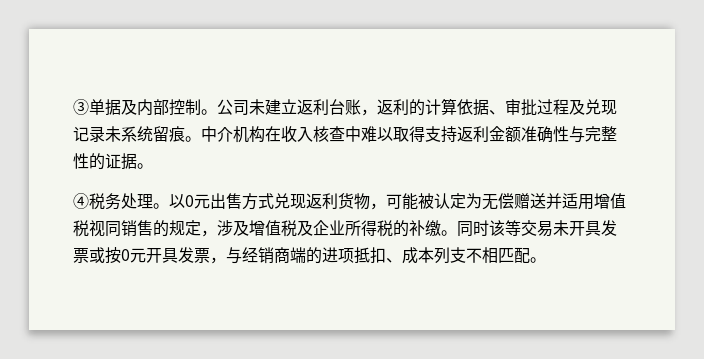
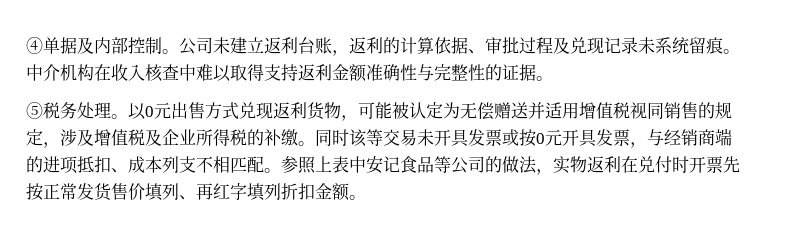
[73,99,89,115] ③ -> [26,37,43,54] ④
[73,193,89,209] ④ -> [26,102,43,119] ⑤
(546, 260) none -> [281,156,740,175] [26,183,366,201] 参照上表中安记食品等公司的做法，实物返利在兑付时开票先按正常发货售价填列、再红字填列折扣金额。

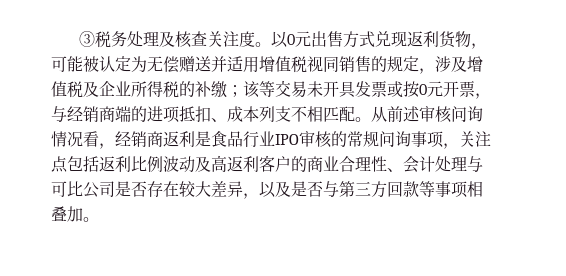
[26,37,740,56] [26,64,553,82] [26,102,111,119] ④单据及内部控制。公司未建立返利台账，返利的计算依据、审批过程及兑现记录未系统留痕。中介机构在收入核查中难以取得支持返利金额准确性与完整性的证据。 // ⑤税务处理 -> [78,31,255,48] ③税务处理及核查关注度
[298,129,349,146] 。同时 -> [227,85,243,97] ；
[579,129,613,147] 具发 -> (459, 89) none
[281,156,740,175] [26,183,350,201] 参照上表中安记食品等公司的做法，实物返利在兑付时开票先按正常发货售价填列、再红字填列折扣金额 -> [371,105,483,123] [51,130,491,149] [51,155,483,173] [51,181,483,199] [51,206,83,222] 从前述审核问询情况看，经销商返利是食品行业IPO审核的常规问询事项，关注点包括返利比例波动及高返利客户的商业合理性、会计处理与可比公司是否存在较大差异，以及是否与第三方回款等事项相叠加

